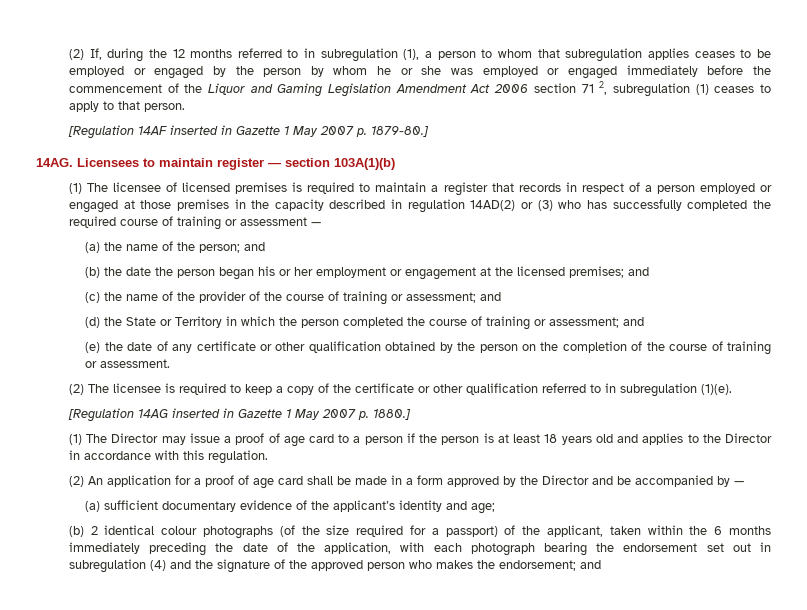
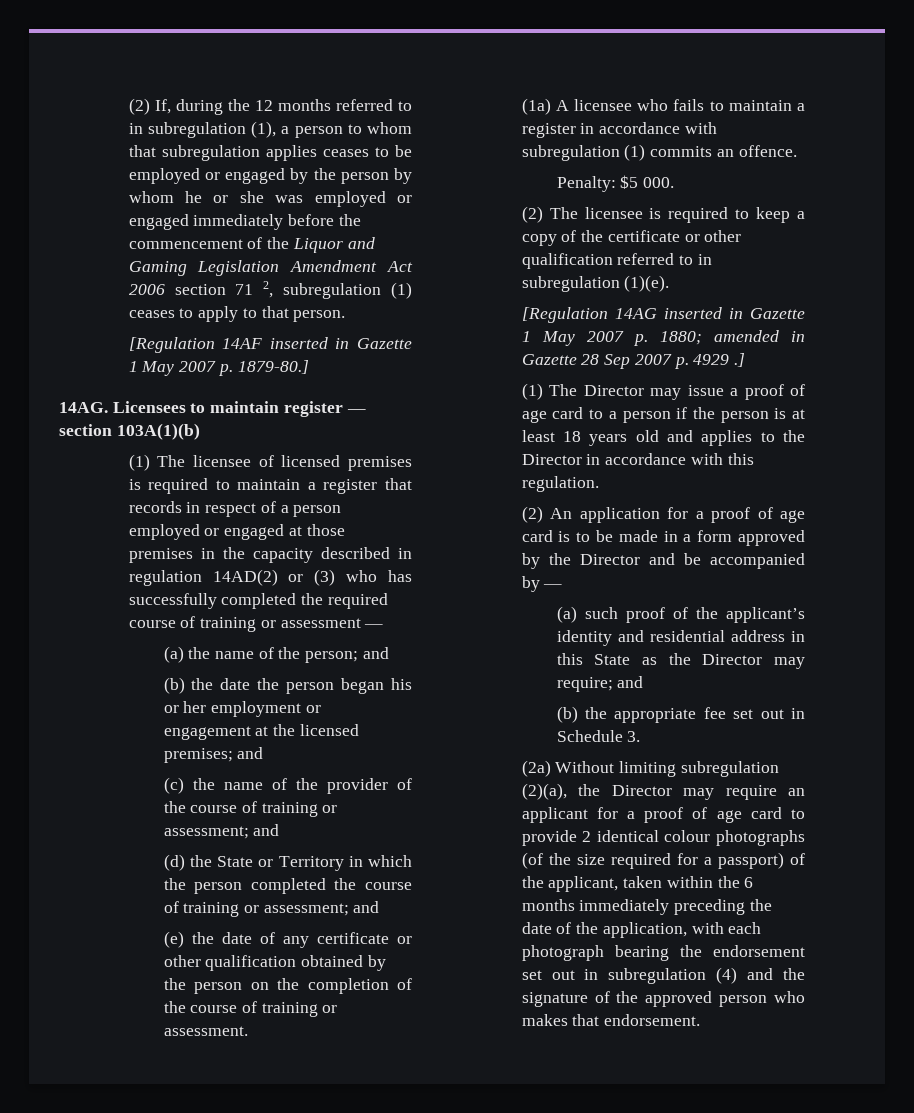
(171, 363) none -> [521,98,806,115] [521,122,717,138] [521,144,797,161] [556,175,674,192] // (1a) A licensee who fails to maintain a register in accordance with subregulation (1) commits an offence. // Penalty: $5 000.
[372,409,411,420] 1880.] -> [659,330,805,345] [521,353,746,369] 1880; amended in Gazette 28 Sep 2007 p. 4929 .]
[306,476,333,485] shall -> [558,531,591,542] is to
[104,500,293,512] sufficient documentary evidence -> [584,607,665,623] such proof
[471,503,496,514] [68,526,84,537] age; // (b) -> [649,630,805,642] [556,653,805,669] [556,676,644,692] [556,706,806,723] [556,730,641,742] [521,760,779,777] [521,783,805,800] [521,807,805,823] [521,830,577,846] residential address in this State as the Director may require; and // (b) the appropriate fee set out in Schedule 3. // (2a) Without limiting subregulation (2)(a), the Director may require an applicant for a proof of age card to provide
[476,560,601,571] the endorsement; and -> [572,1014,701,1026] that endorsement.

